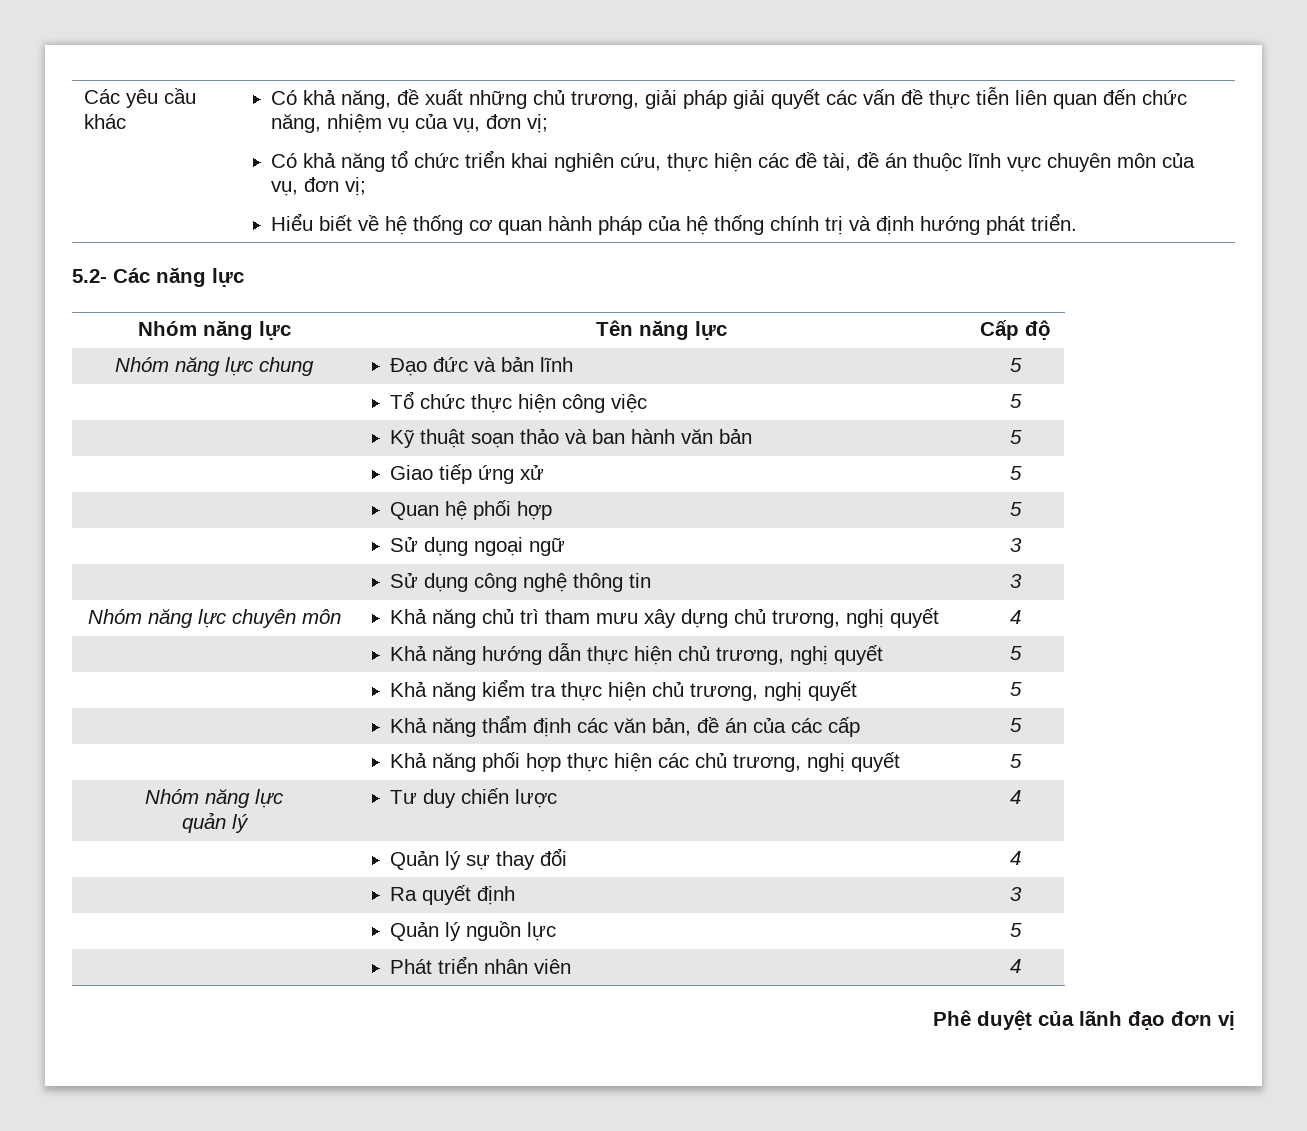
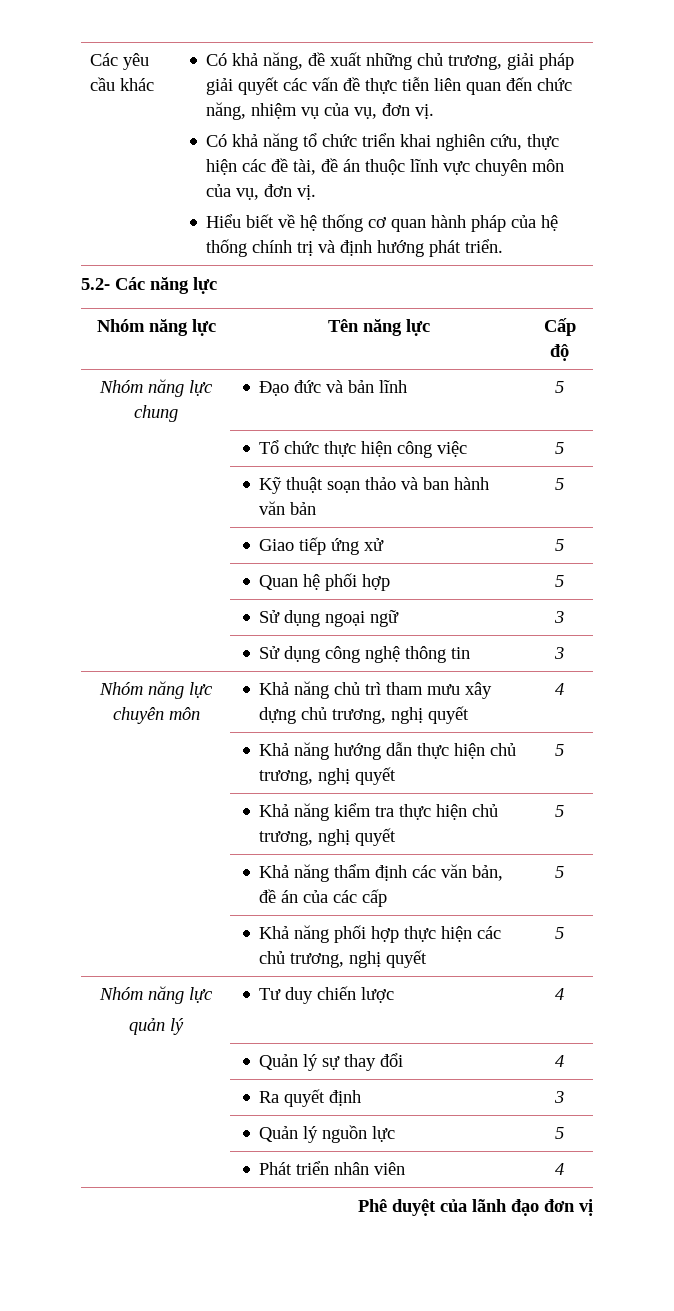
[527,114,549,133] vị; -> [415,104,435,119] vị.
[345,177,367,196] vị; -> [297,185,317,200] vị.

